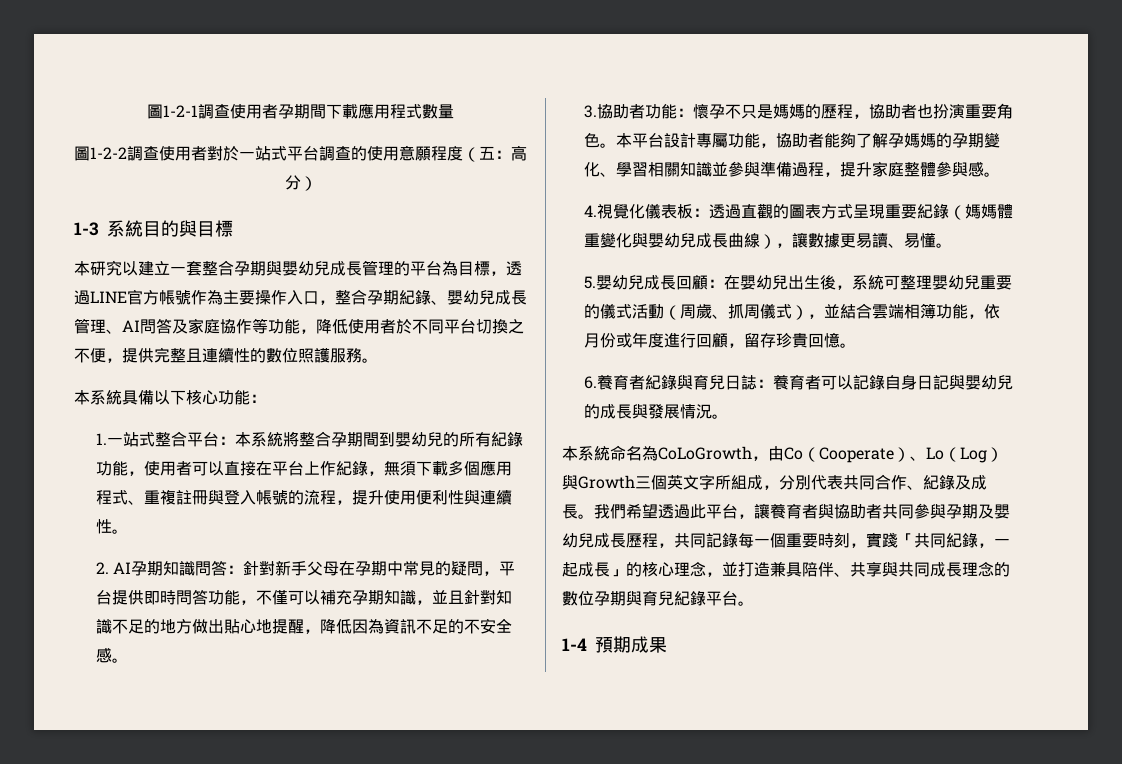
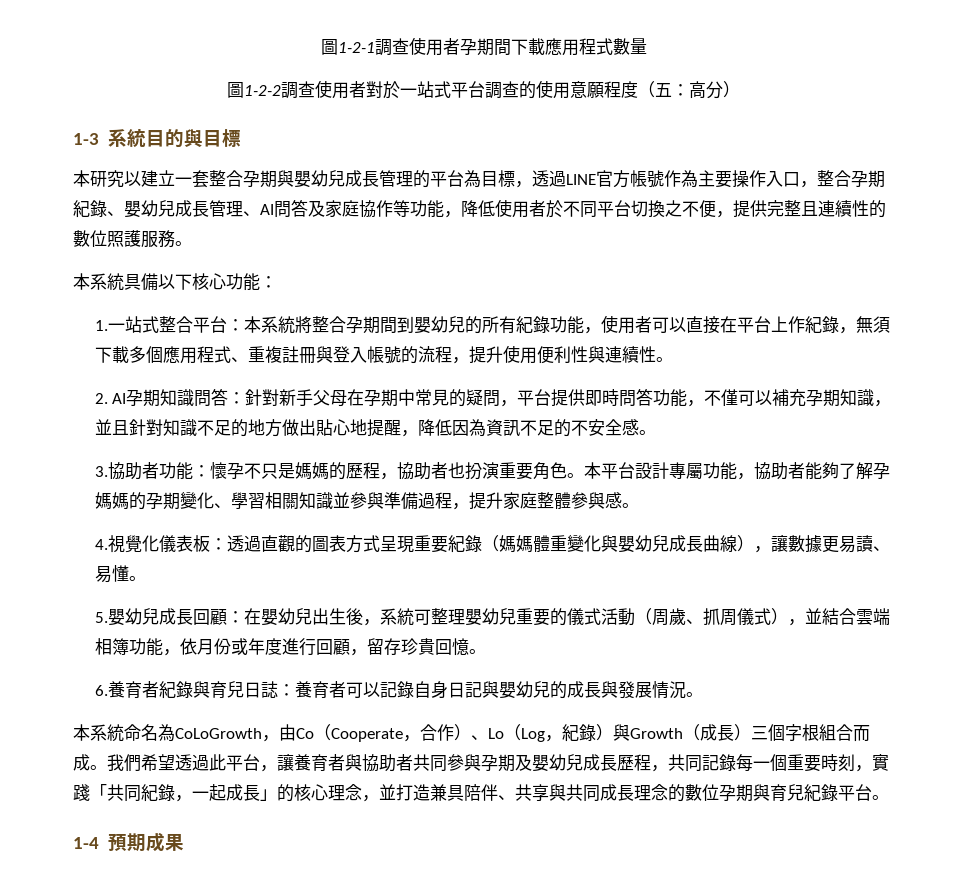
(894, 455) none -> [403,724,454,742] ，合作
(987, 455) none -> [545,724,596,742] ，紀錄
[635,474,987,490] [562,504,578,519] 三個英文字所組成，分別代表共同合作、紀錄及成長 -> [683,724,870,742] [73,754,90,771] （成長）三個字根組合而成

